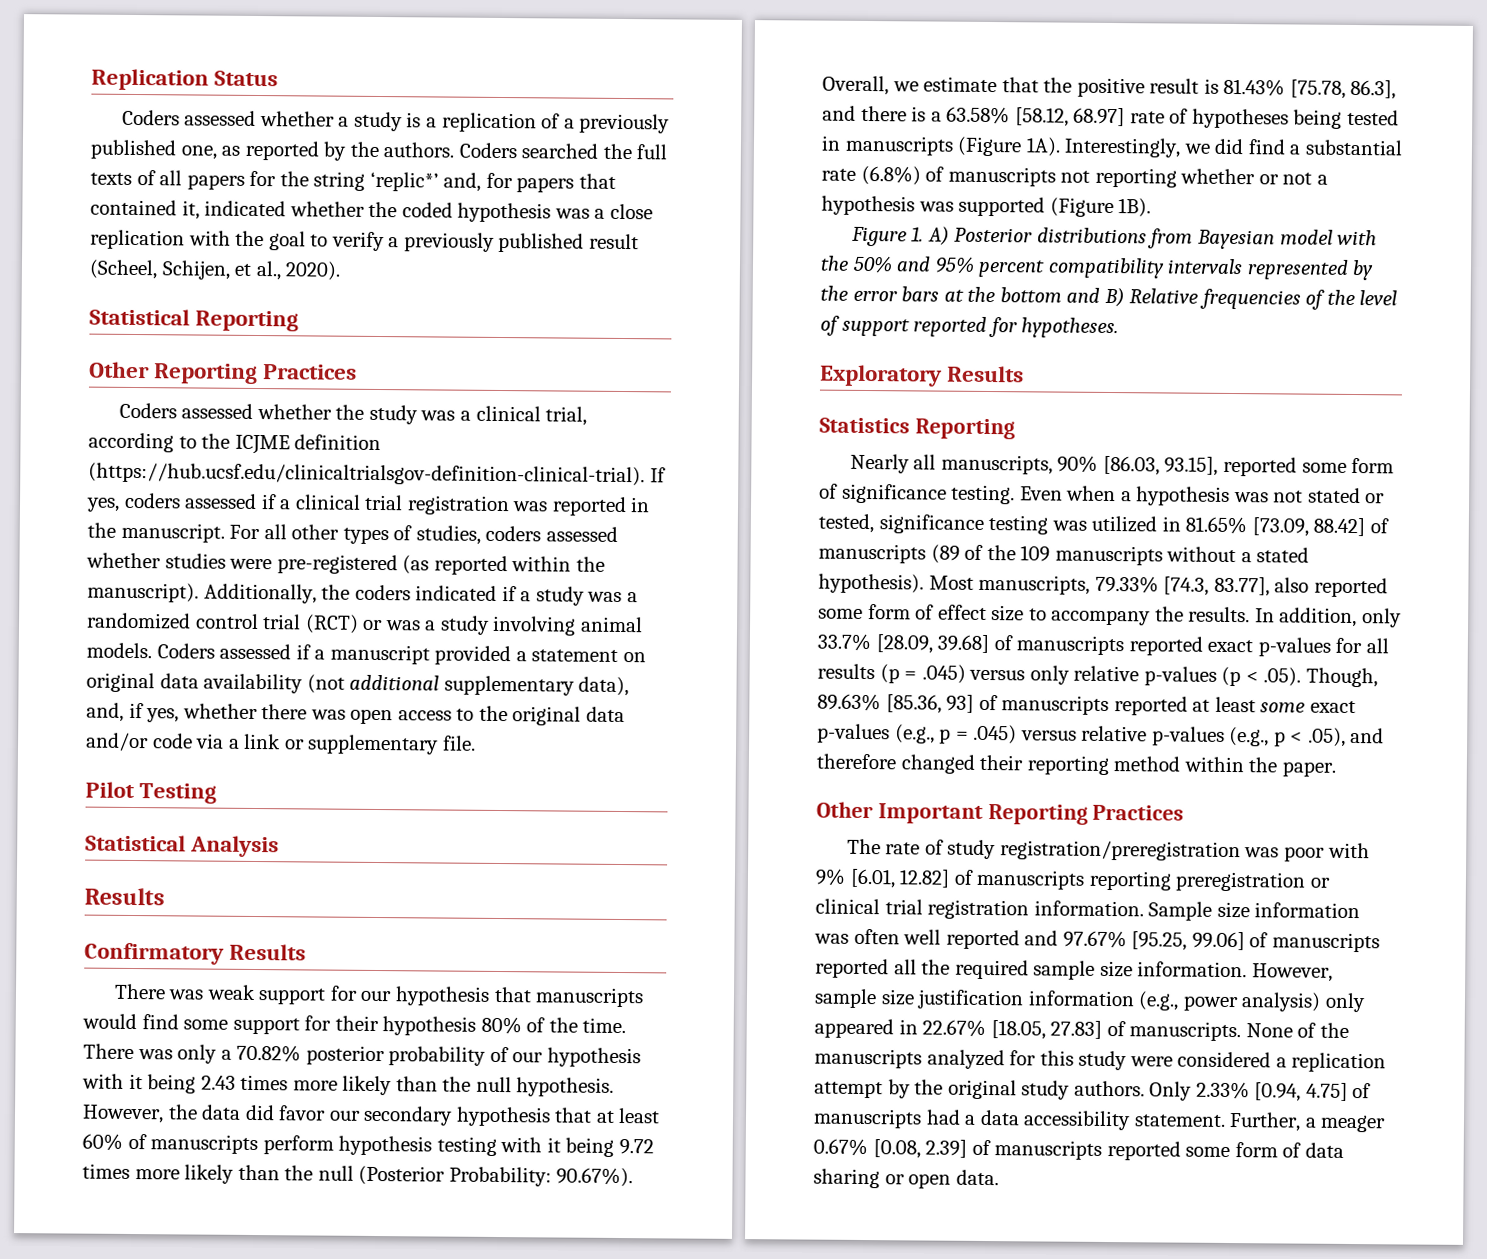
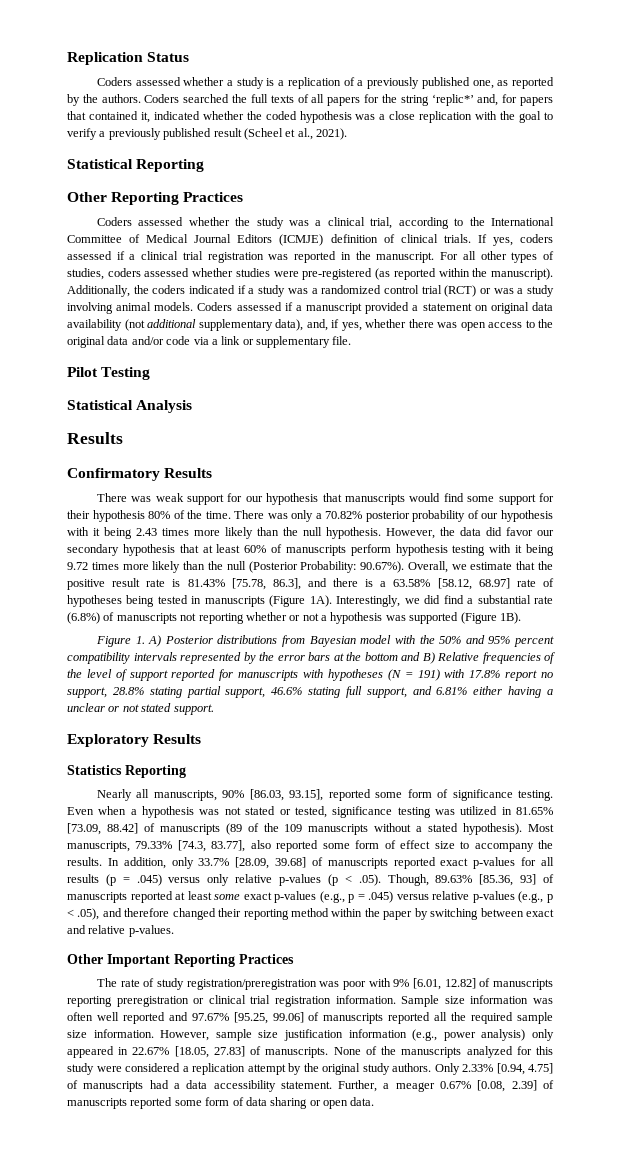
[89,259,231,280] (Scheel, Schijen, -> [243,128,283,140] (Scheel
[285,261,342,281] 2020). -> [316,128,347,140] 2021).
[234,434,382,455] [88,462,645,487] ICJME definition (https://hub.ucsf.edu/clinicaltrialsgov-definition-clinical-trial). -> [490,217,554,226] [67,234,471,246] International Committee of Medical Journal Editors (ICMJE) definition of clinical trials.
(1200, 86) none -> [146,579,166,587] rate
[1021,317,1120,339] hypotheses. -> [238,669,554,681] [67,686,554,698] [67,703,214,715] manuscripts with hypotheses (N = 191) with 17.8% report no support, 28.8% stating partial support, 46.6% stating full support, and 6.81% either having a unclear or not stated support.
[1281,761,1336,777] paper. -> [383,908,555,920] [67,925,174,937] paper by switching between exact and relative p-values.

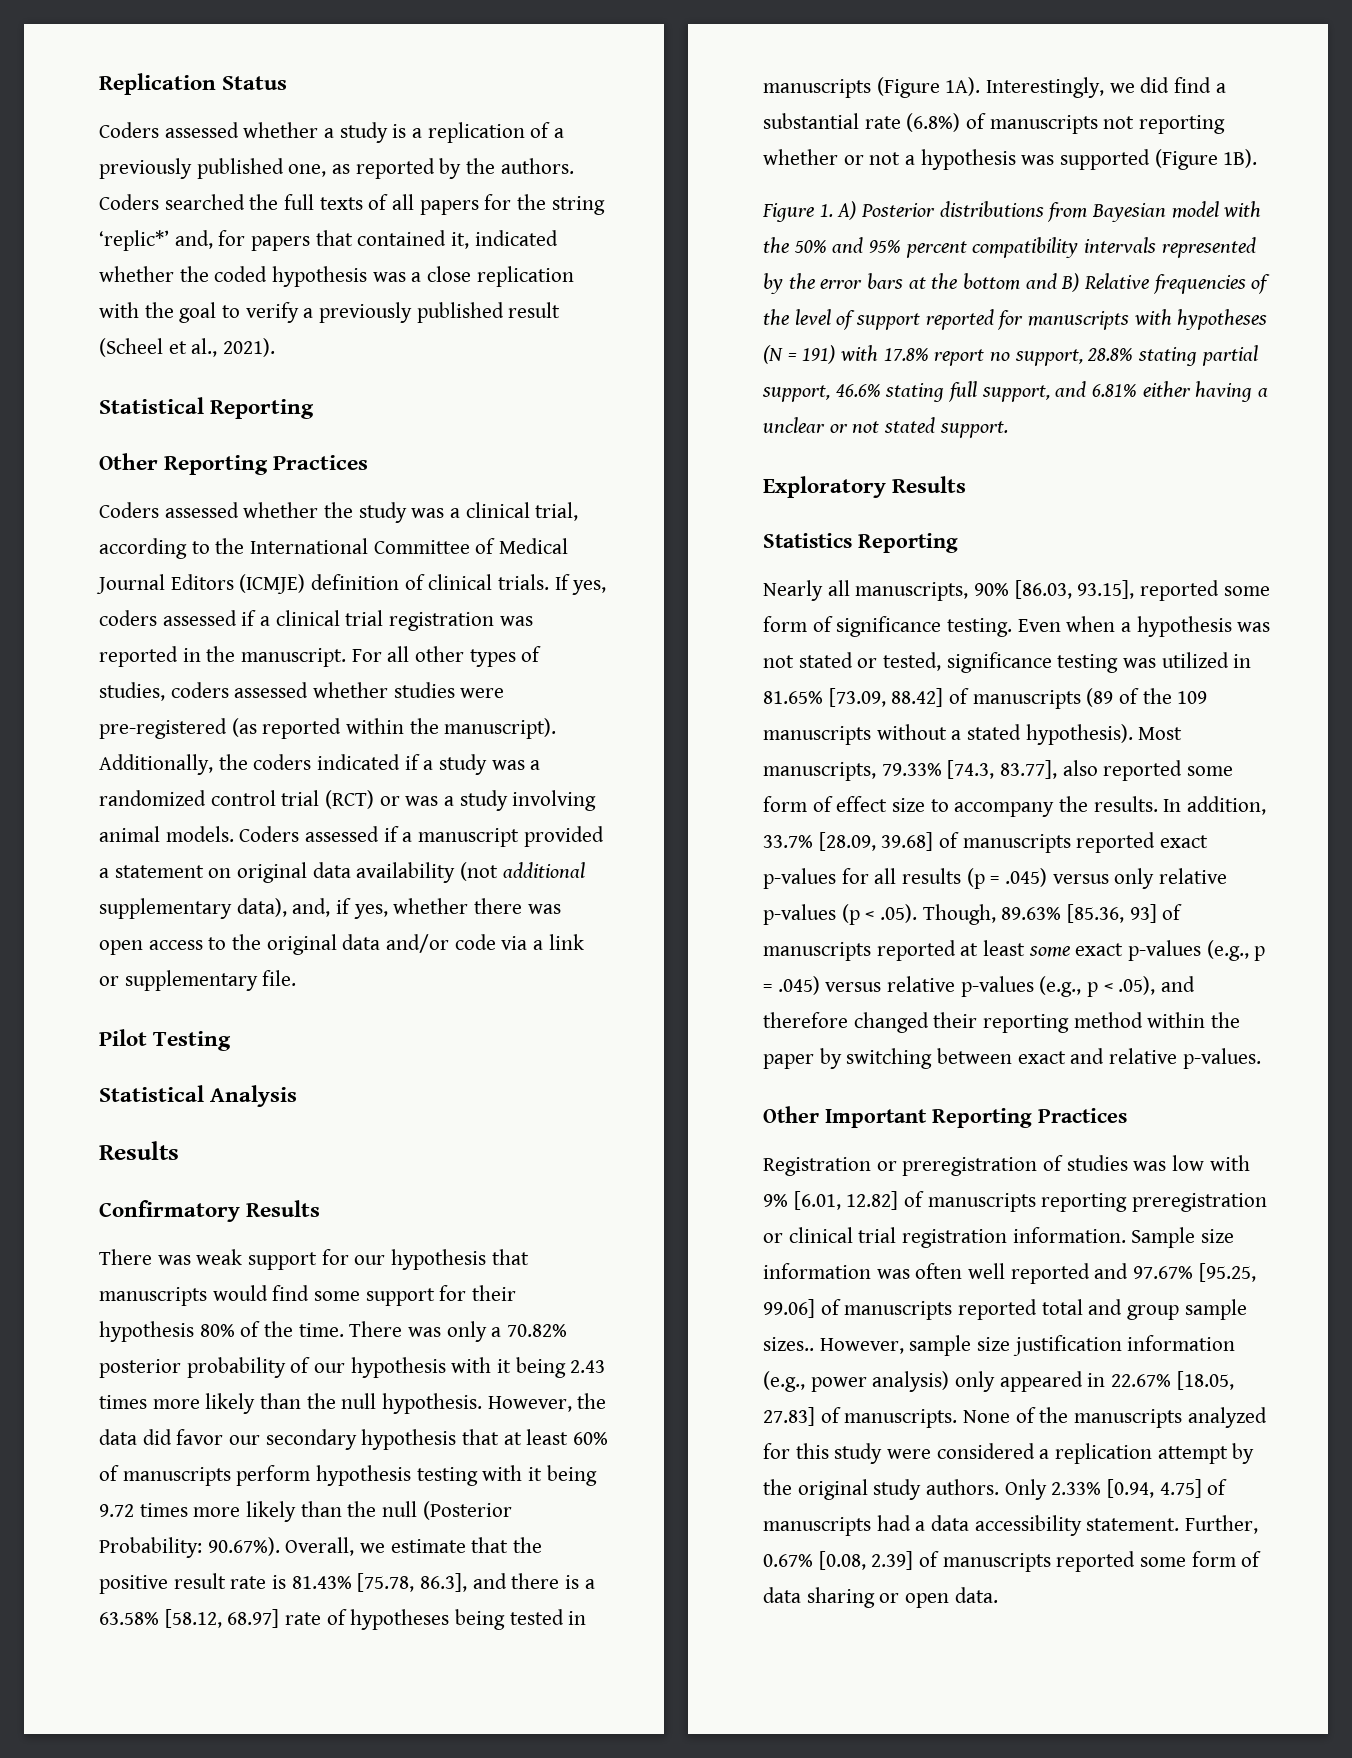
[171,857,194,869] only -> (1267, 805) none
[96,978,366,990] The rate of study registration/preregistration was poor -> [763,1155,1205,1176] Registration or preregistration of studies was low
[434,1012,553,1024] [67,1029,154,1038] all the required sample size information. -> [1041,1299,1247,1320] [763,1337,814,1351] total and group sample sizes..
[383,1082,435,1092] a meager -> (1259, 1524) none

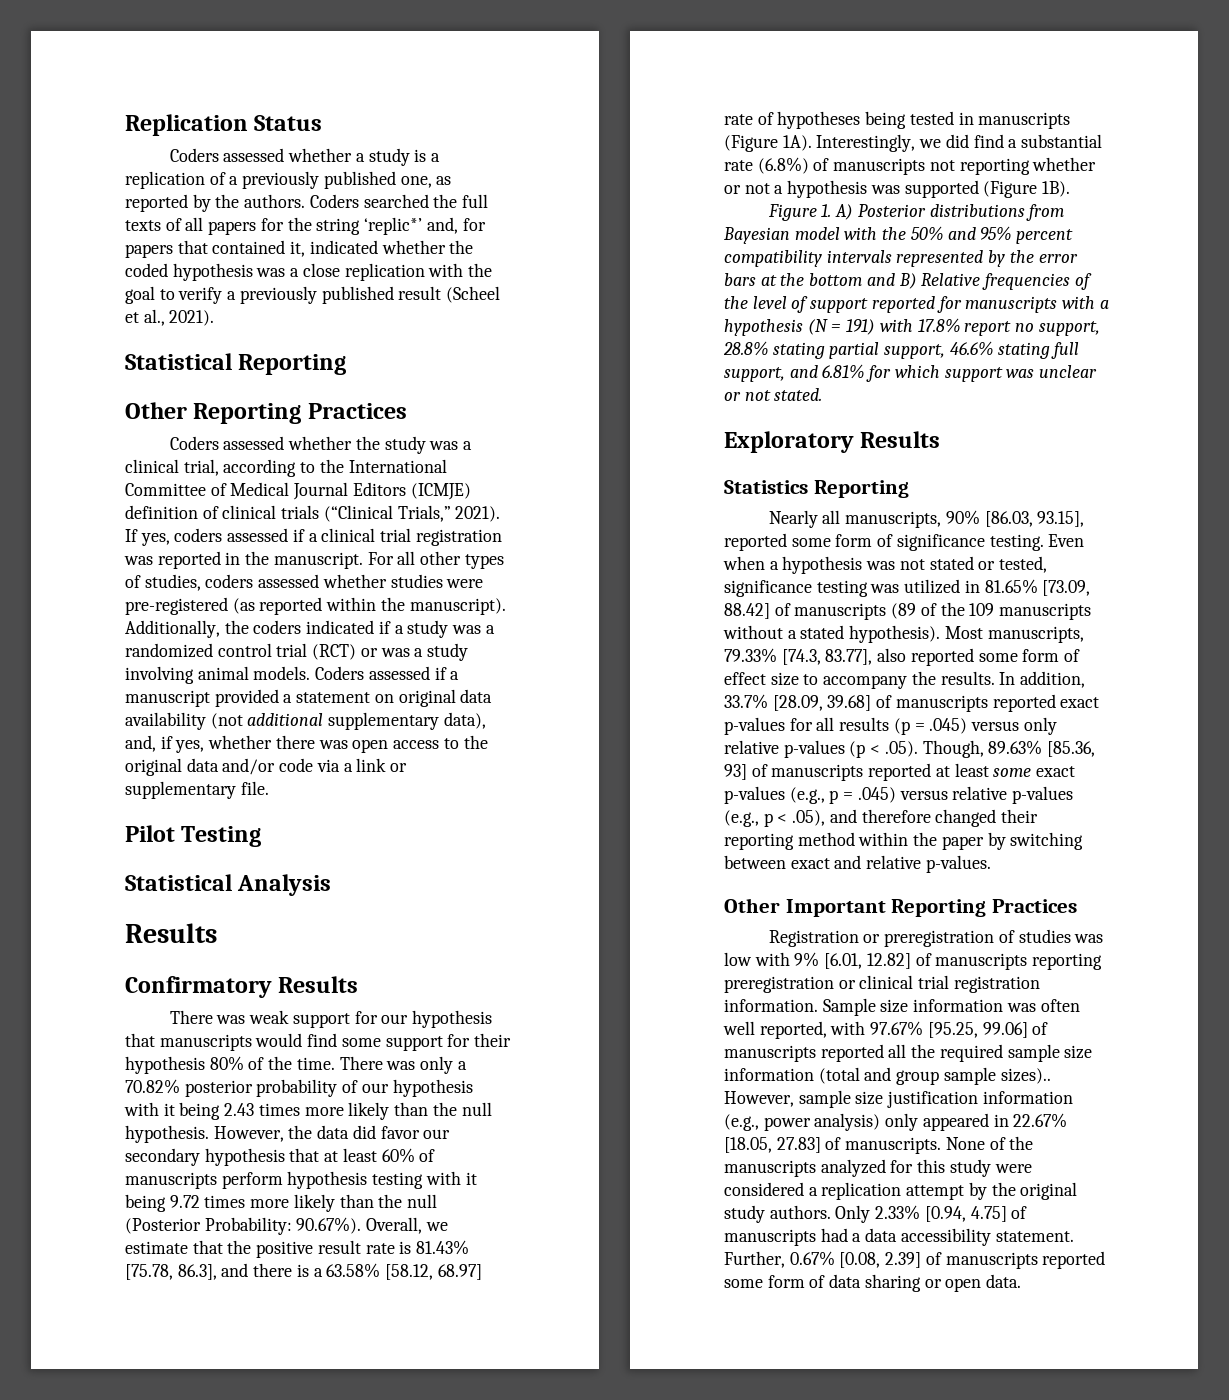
[498,574,550,590] trials. -> [281,505,501,522] trials (“Clinical Trials,” 2021).
[1177,309,1268,330] hypotheses -> [1099,300,1109,309] [724,319,803,336] a hypothesis
[1142,381,1269,402] either having a -> [866,365,1035,382] for which support was
[884,417,1008,438] stated support. -> [774,388,823,401] stated.
[1010,1263,1129,1284] reported and -> [759,1021,866,1039] reported, with
[1041,1299,1083,1315] total -> [888,1044,1093,1062] [724,1067,860,1084] all the required sample size information (total
[763,1337,814,1351] sizes.. -> [1000,1068,1051,1084] sizes)..

